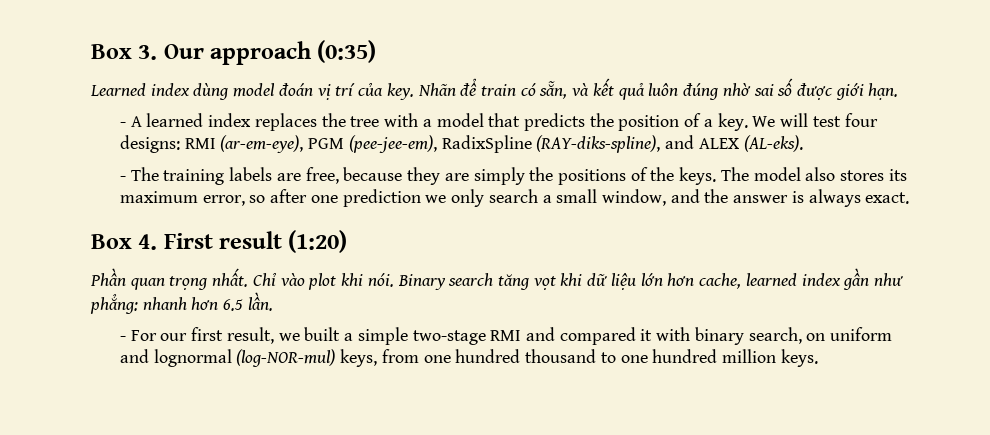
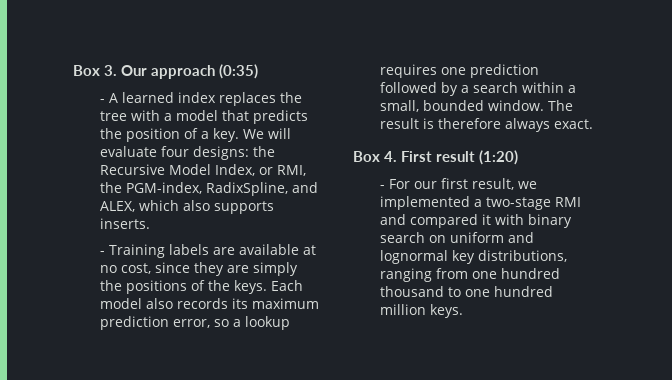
[90,78,899,100] // Learned index dùng model đoán vị trí của key. Nhãn để train có sẵn, và kết quả luôn đúng nhờ sai số được giới hạn. -> (258, 71) none
[812,116,841,127] test -> [99,146,157,157] evaluate
[184,135,803,153] [120,167,403,185] RMI (ar‑em‑eye), PGM (pee‑jee‑em), RadixSpline (RAY‑diks‑spline), and ALEX (AL‑eks). // - The training labels are free, because -> [252,146,275,157] [99,164,306,176] [99,182,318,196] [99,200,274,214] [99,218,150,229] [99,244,316,258] [99,262,190,274] the Recursive Model Index, or RMI, the PGM-index, RadixSpline, and ALEX, which also supports inserts. // - Training labels are available at no cost, since
[720,167,749,181] The -> [270,280,303,291] Each
[840,170,885,181] stores -> [176,298,228,309] records
(199, 197) none -> [99,316,169,330] prediction
[270,189,804,207] after one prediction we only search a small window, and the answer is -> [232,316,290,330] [379,64,539,78] [379,82,576,96] [379,100,573,112] [379,118,501,129] a lookup requires one prediction followed by a search within a small, bounded window. The result is therefore
[90,268,903,290] [90,292,273,314] // Phần quan trọng nhất. Chỉ vào plot khi nói. Binary search tăng vọt khi dữ liệu lớn hơn cache, learned index gần như phẳng: nhanh hơn 6.5 lần. -> (518, 157) none
[304,327,408,345] built a simple -> [379,196,482,210] implemented a
[748,327,802,344] search, -> [379,232,425,243] search
[236,349,378,367] (log‑NOR‑mul) keys, -> [451,250,567,264] [379,268,432,282] key distributions, ranging

